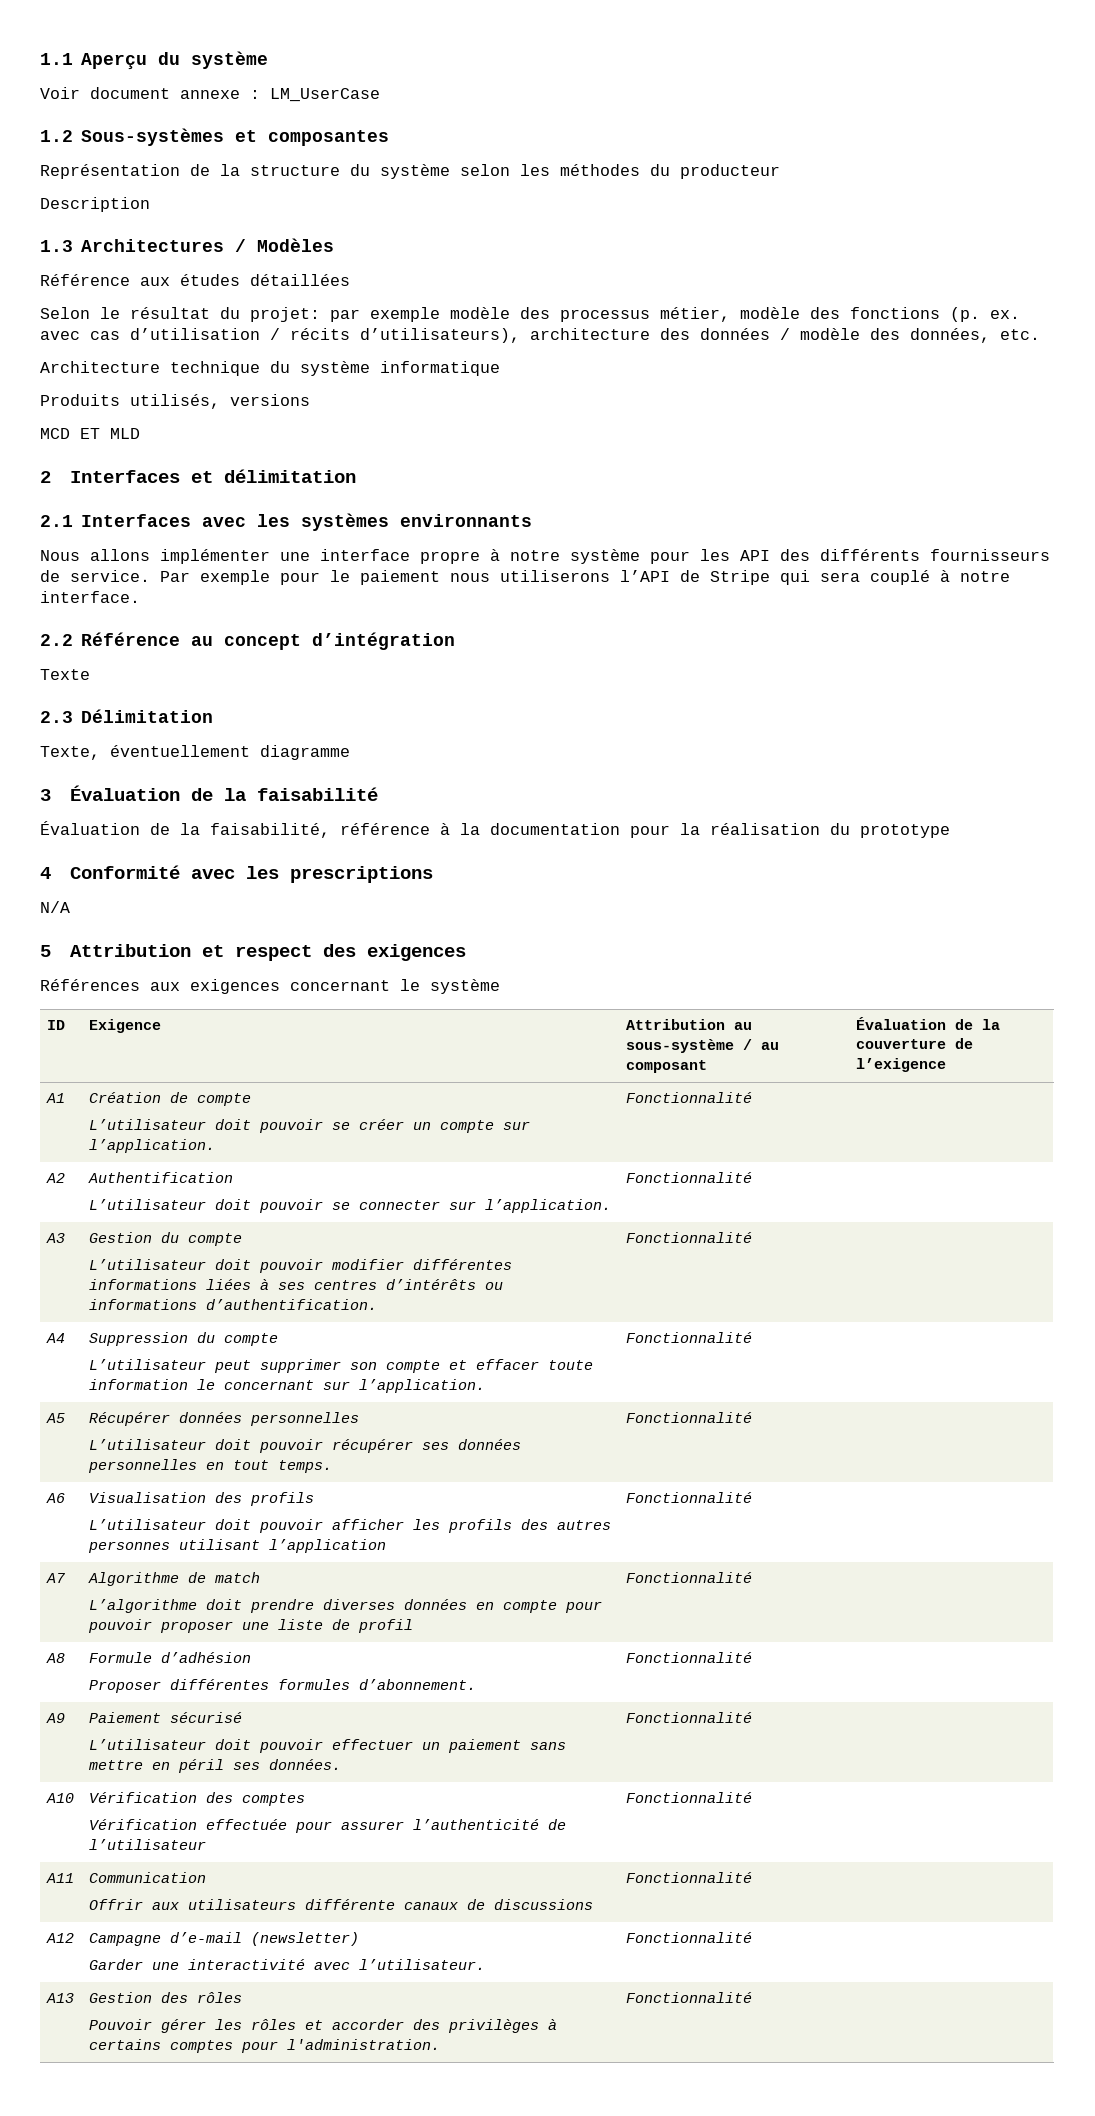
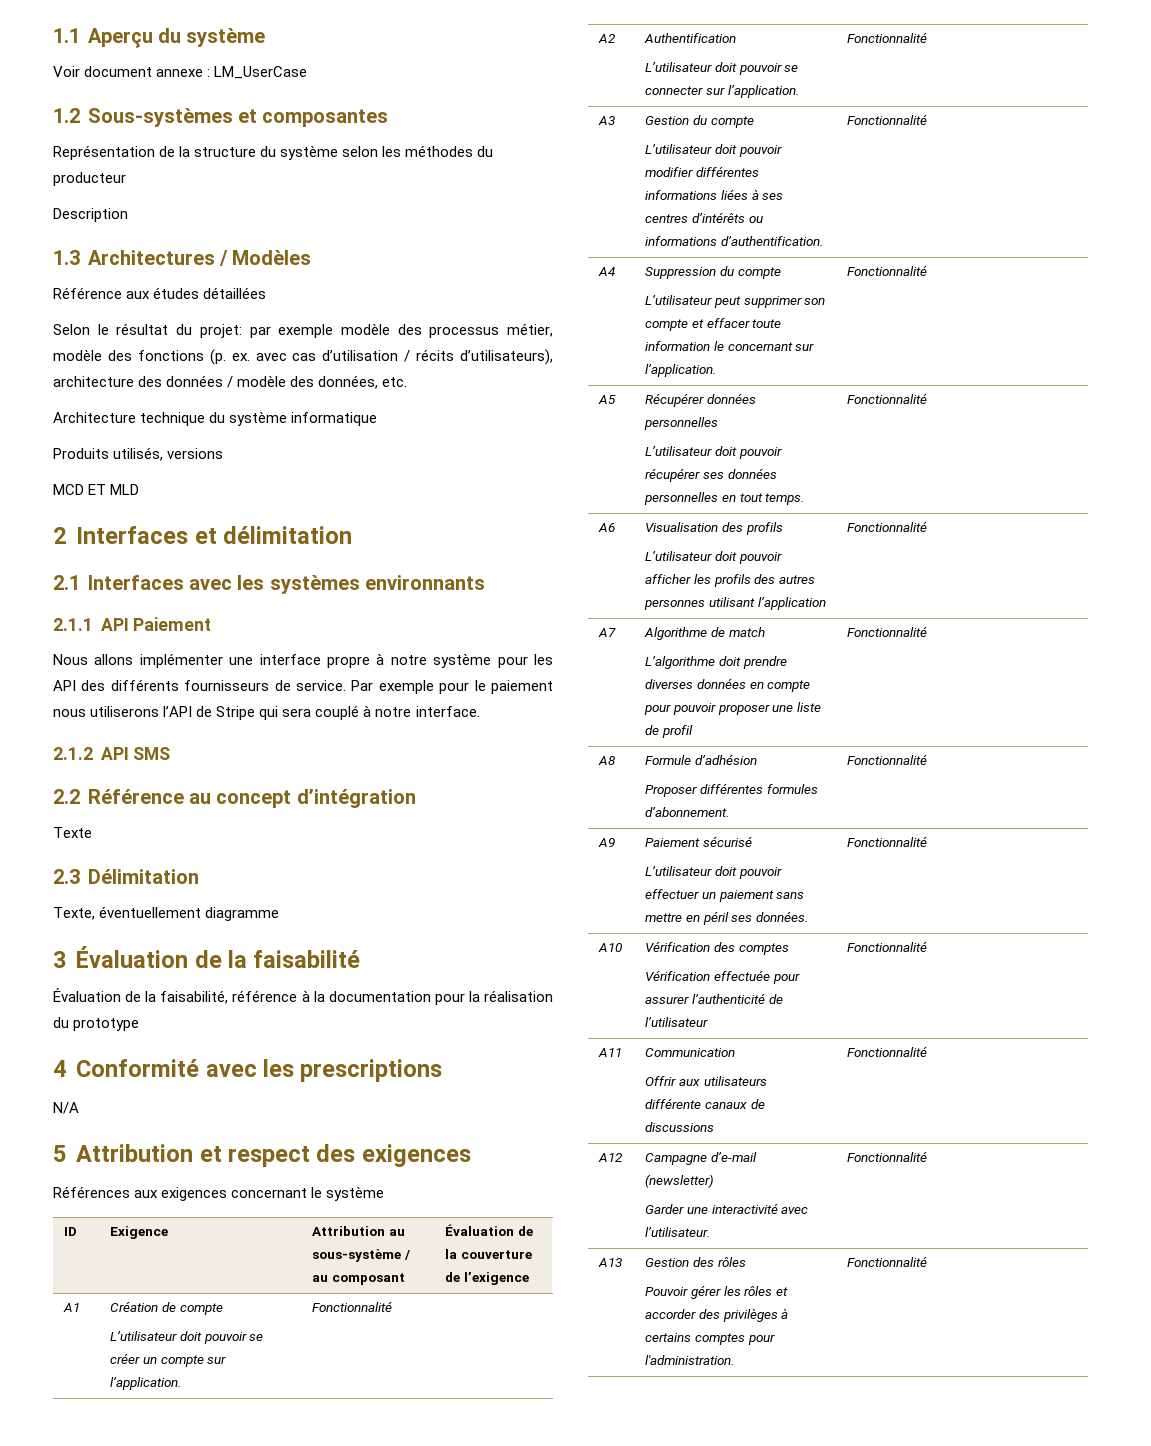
(533, 520) none -> [53,617,212,631] // 2.1.1 API Paiement
(140, 597) none -> [53,747,171,760] // 2.1.2 API SMS

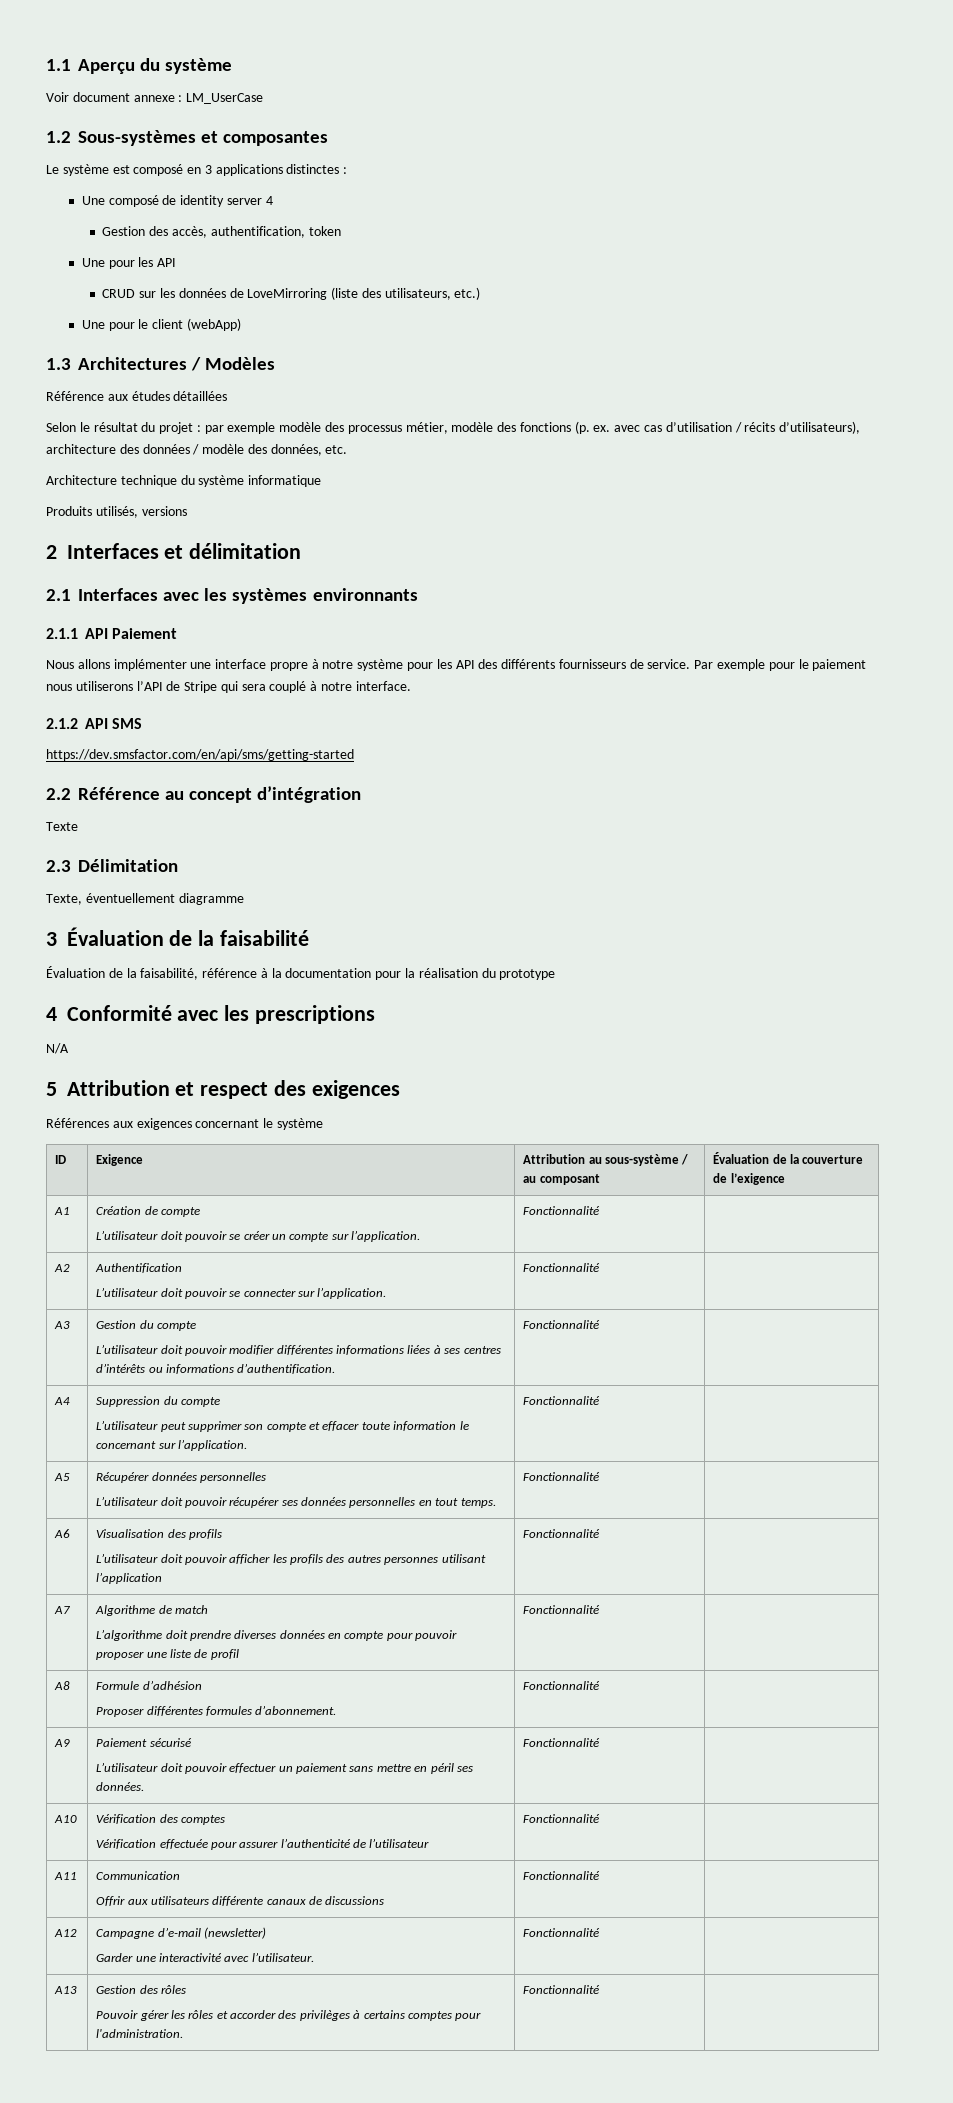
[53,145,494,160] [53,172,126,186] [53,208,128,222] Représentation de la structure du système selon les méthodes du producteur // Description -> [46,164,348,176] [81,195,273,207] [102,226,341,238] [81,257,177,269] [102,287,481,300] [81,318,242,331] Le système est composé en 3 applications distinctes : // Une composé de identity server 4 // Gestion des accès, authentification, token // Une pour les API // CRUD sur les données de LoveMirroring (liste des utilisateurs, etc.) // Une pour le client (webApp)
[199,324,242,338] projet: -> [159,422,201,434] projet :
[53,484,140,495] // MCD ET MLD -> (187, 511) none
(171, 753) none -> [46,749,354,761] // https://dev.smsfactor.com/en/api/sms/getting-started

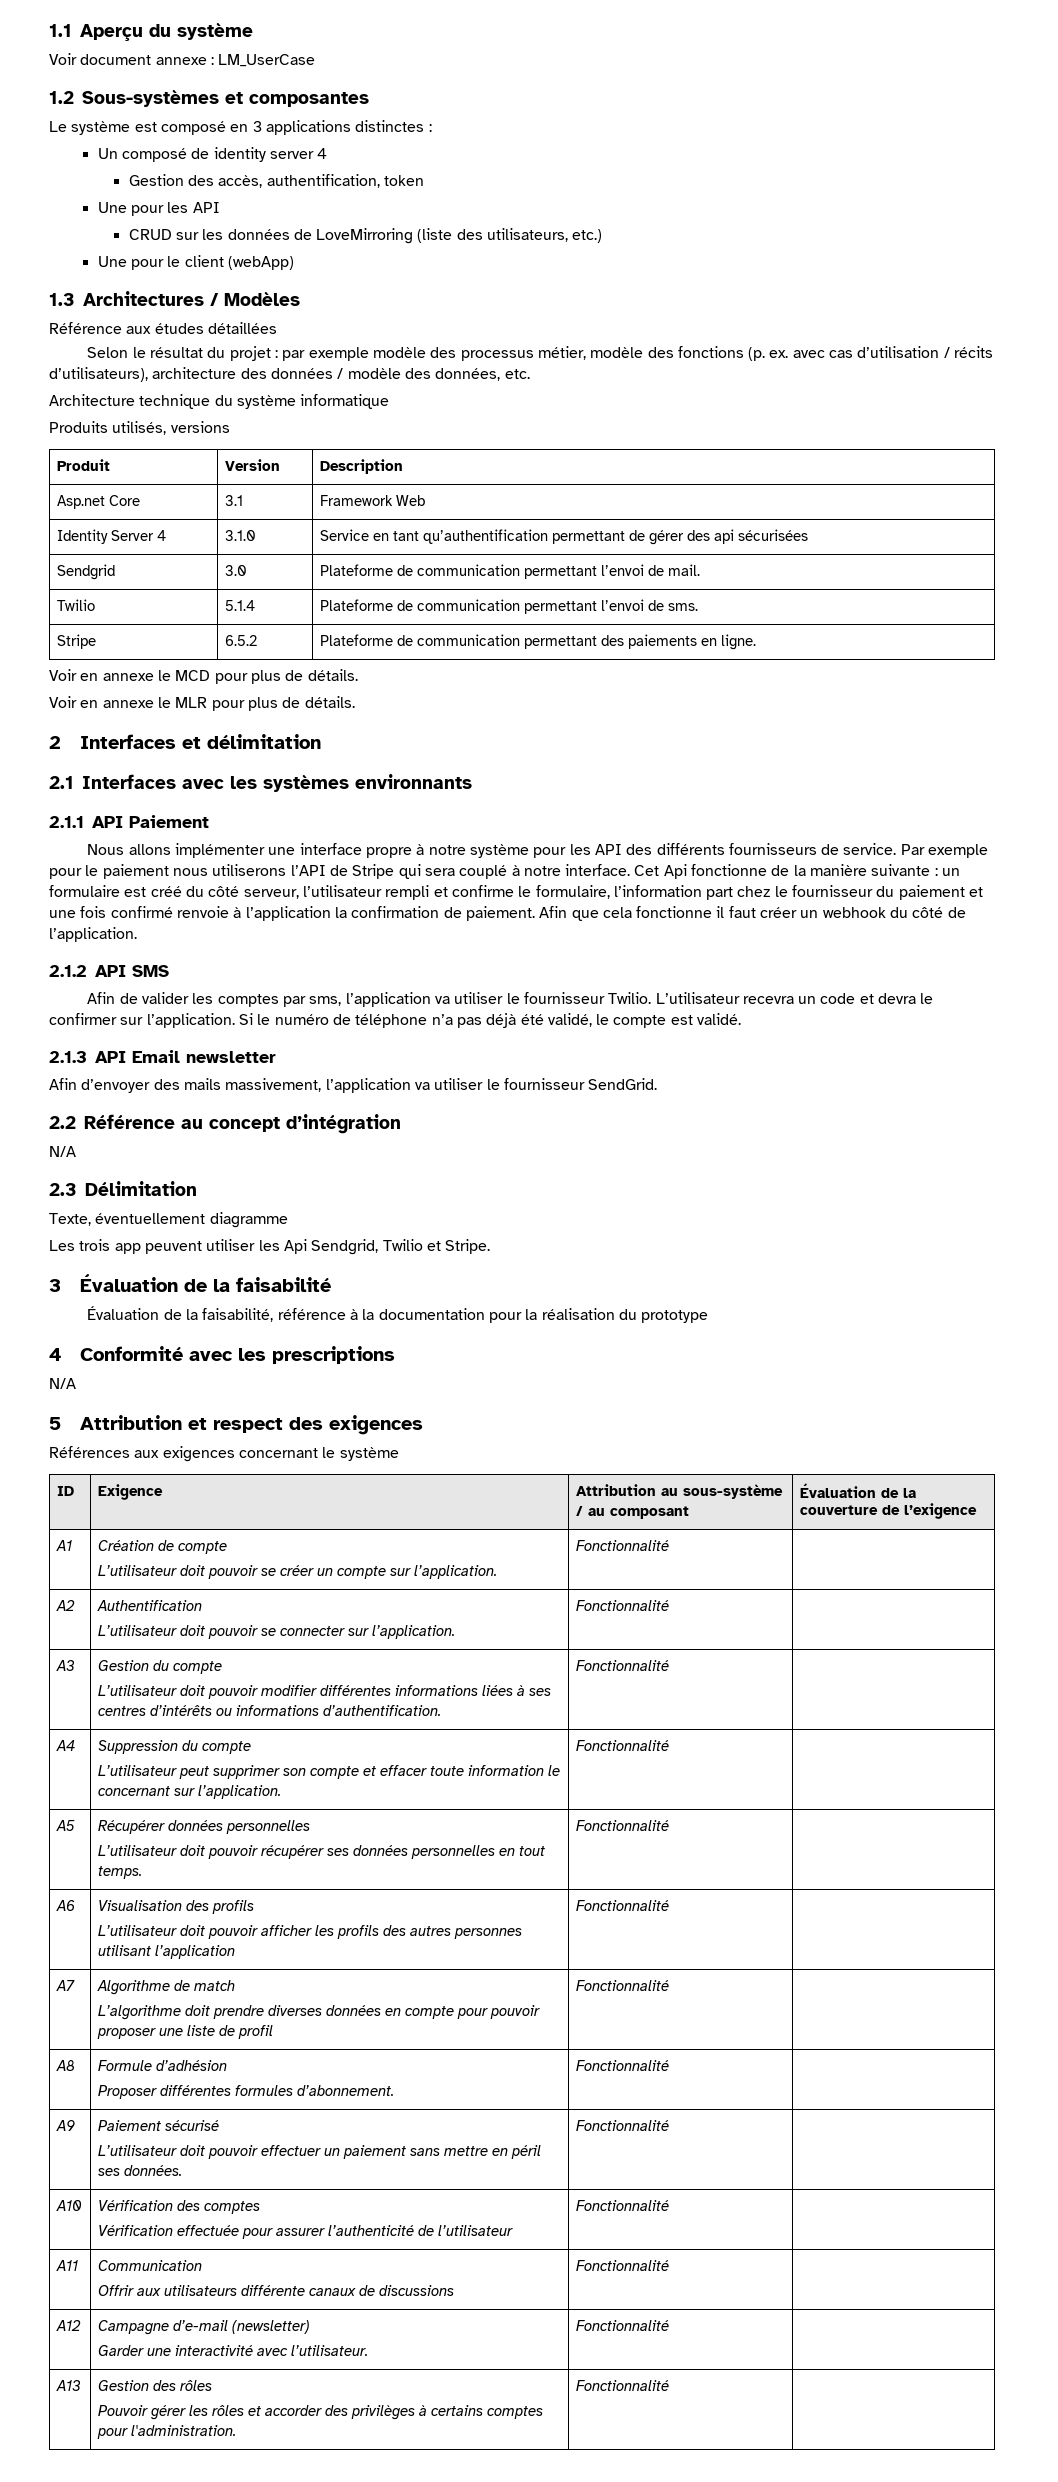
[81,196,105,205] Une -> [97,148,118,159] Un
(187, 511) none -> [56,459,110,471] [224,459,280,471] [319,459,403,474] [56,495,140,509] [224,495,243,506] [319,495,425,506] [56,529,166,544] [224,530,256,541] [319,529,808,545] [56,564,115,580] [224,565,247,576] [319,564,700,579] [56,599,95,611] [224,600,255,611] [319,599,698,614] [56,634,96,649] [224,635,257,646] [319,634,756,650] [49,669,358,684] [49,696,355,711] // Produit | Version | Description // Asp.net Core | 3.1 | Framework Web // Identity Server 4 | 3.1.0 | Service en tant qu’authentification permettant de gérer des api sécurisées // Sendgrid | 3.0 | Plateforme de communication permettant l’envoi de mail. // Twilio | 5.1.4 | Plateforme de communication permettant l’envoi de sms. // Stripe | 6.5.2 | Plateforme de communication permettant des paiements en ligne. // Voir en annexe le MCD pour plus de détails. // Voir en annexe le MLR pour plus de détails.
[46,718,143,729] [46,749,354,761] // 2.1.2 API SMS // https://dev.smsfactor.com/en/api/sms/getting-started -> [634,864,961,879] [49,885,984,900] [49,906,966,921] [49,927,137,942] [49,965,169,977] [87,992,934,1007] [49,1013,742,1028] [49,1050,276,1063] [49,1078,658,1093] Cet Api fonctionne de la manière suivante : un formulaire est créé du côté serveur, l’utilisateur rempli et confirme le formulaire, l’information part chez le fournisseur du paiement et une fois confirmé renvoie à l’application la confirmation de paiement. Afin que cela fonctionne il faut créer un webhook du côté de l’application. // 2.1.2 API SMS // Afin de valider les comptes par sms, l’application va utiliser le fournisseur Twilio. L’utilisateur recevra un code et devra le confirmer sur l’application. Si le numéro de téléphone n’a pas déjà été validé, le compte est validé. // 2.1.3 API Email newsletter // Afin d’envoyer des mails massivement, l’application va utiliser le fournisseur SendGrid.
[46,822,78,831] Texte -> [49,1146,76,1157] N/A
(244, 899) none -> [49,1239,491,1255] // Les trois app peuvent utiliser les Api Sendgrid, Twilio et Stripe.

